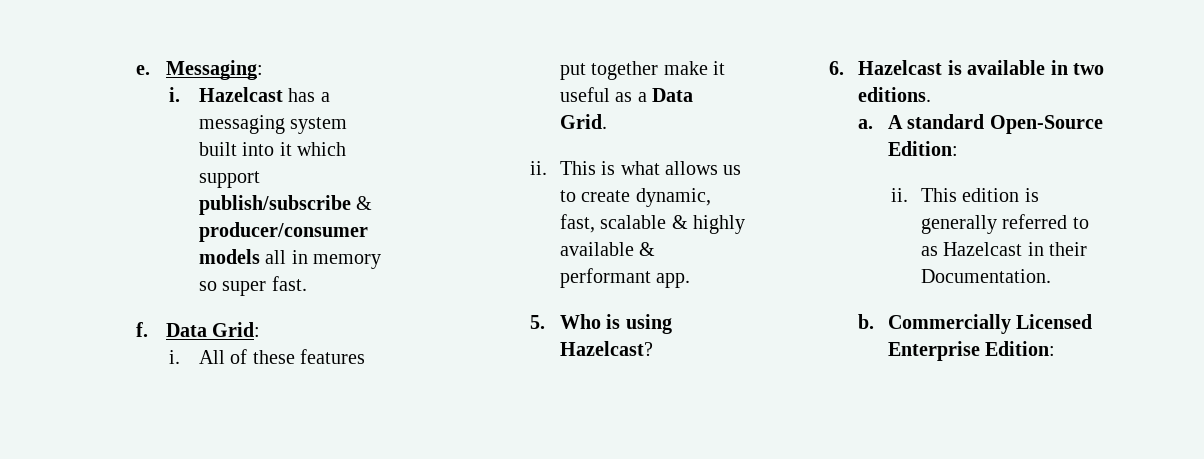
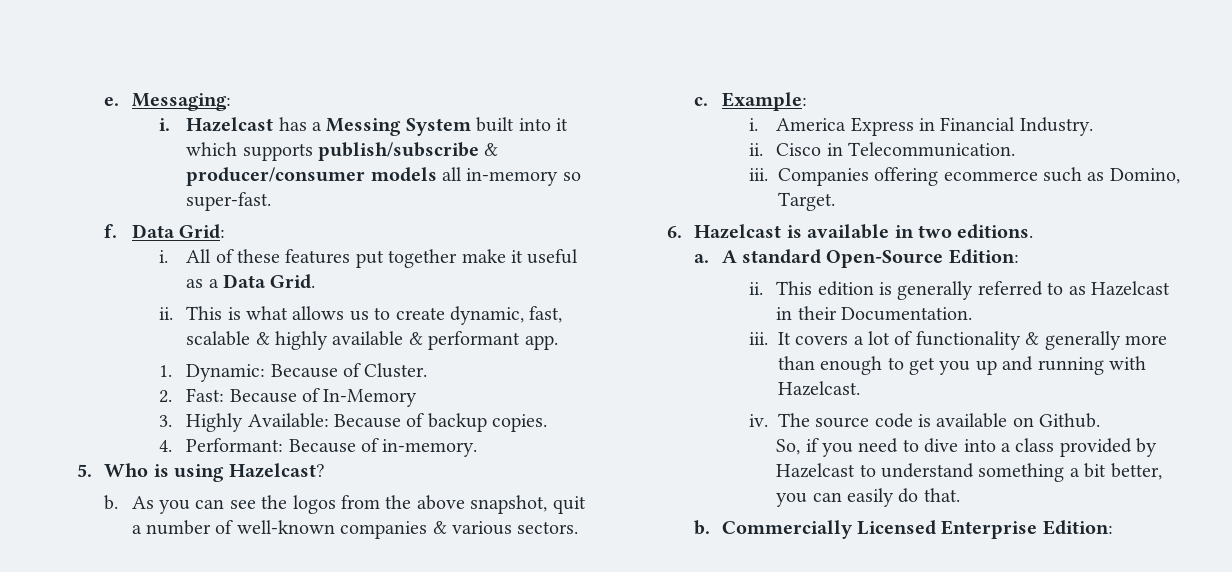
[198,115,348,134] messaging system -> [326,118,471,136] Messing System
[198,171,260,188] support -> [242,143,313,161] supports
[291,250,381,269] [198,276,307,296] in memory so super fast. -> [466,168,581,186] [186,192,272,211] in-memory so super-fast.
[530,314,672,334] [559,341,653,356] 5. Who is using Hazelcast? -> [158,363,428,382] [158,388,418,407] [158,413,548,432] [158,438,478,457] [77,463,325,482] [104,495,586,514] [131,520,579,539] [694,92,807,111] [748,117,1093,136] [748,142,1015,157] [748,167,1180,186] [777,192,835,211] 1. Dynamic: Because of Cluster. // 2. Fast: Because of In-Memory // 3. Highly Available: Because of backup copies. // 4. Performant: Because of in-memory. // 5. Who is using Hazelcast? // b. As you can see the logos from the above snapshot, quit a number of well-known companies & various sectors. // c. Example: // i. America Express in Financial Industry. // ii. Cisco in Telecommunication. // iii. Companies offering ecommerce such as Domino, Target.
(1051, 276) none -> [748,331,1168,350] [777,356,1147,375] [777,381,860,396] [748,413,1101,428] [776,438,1158,457] [776,463,1162,482] [776,488,960,507] // iii. It covers a lot of functionality & generally more than enough to get you up and running with Hazelcast. // iv. The source code is available on Github. // So, if you need to dive into a class provided by Hazelcast to understand something a bit better, you can easily do that.

